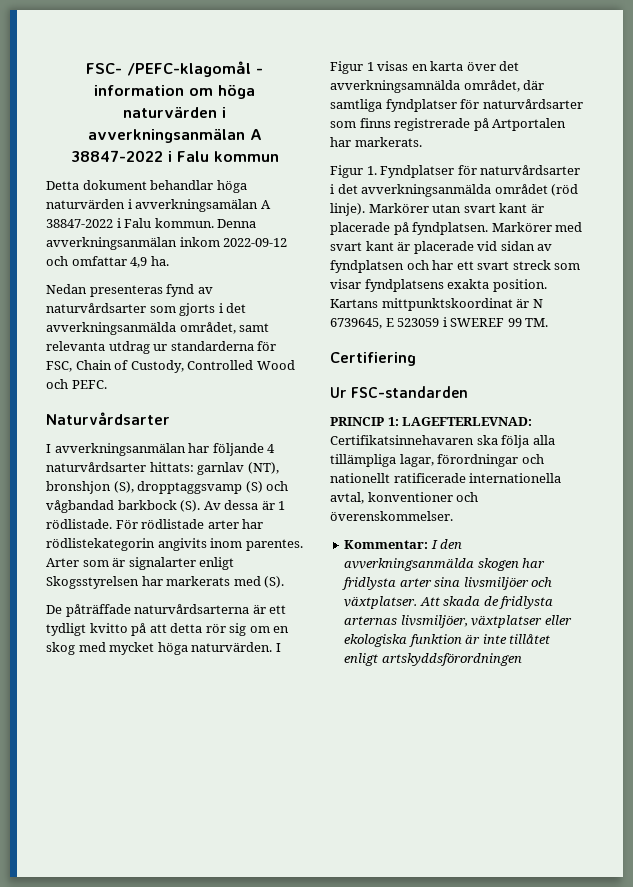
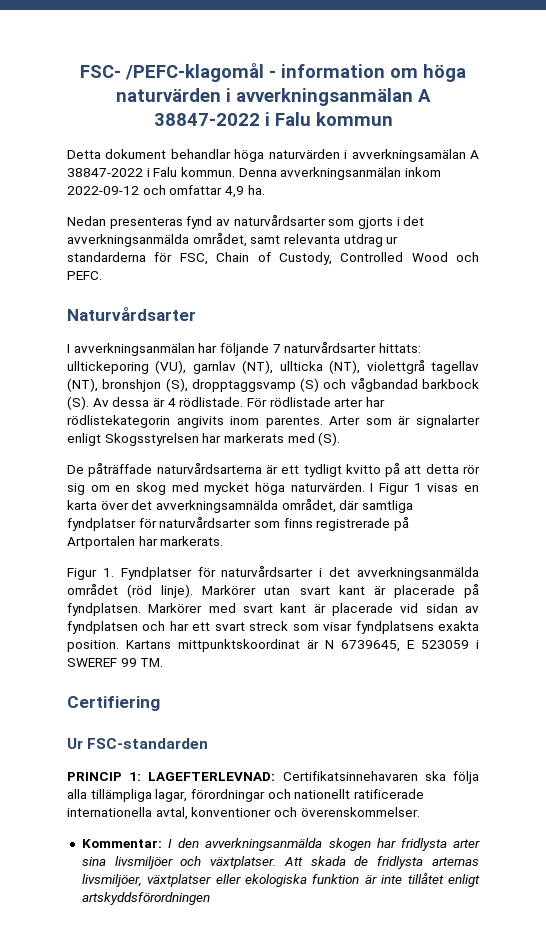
[267,444,276,453] 4 -> [272,344,281,353] 7
[197,462,245,475] garnlav -> [67,360,479,374] ulltickeporing (VU), garnlav (NT), ullticka (NT), violettgrå tagellav
[278,501,286,510] 1 -> [167,398,176,407] 4

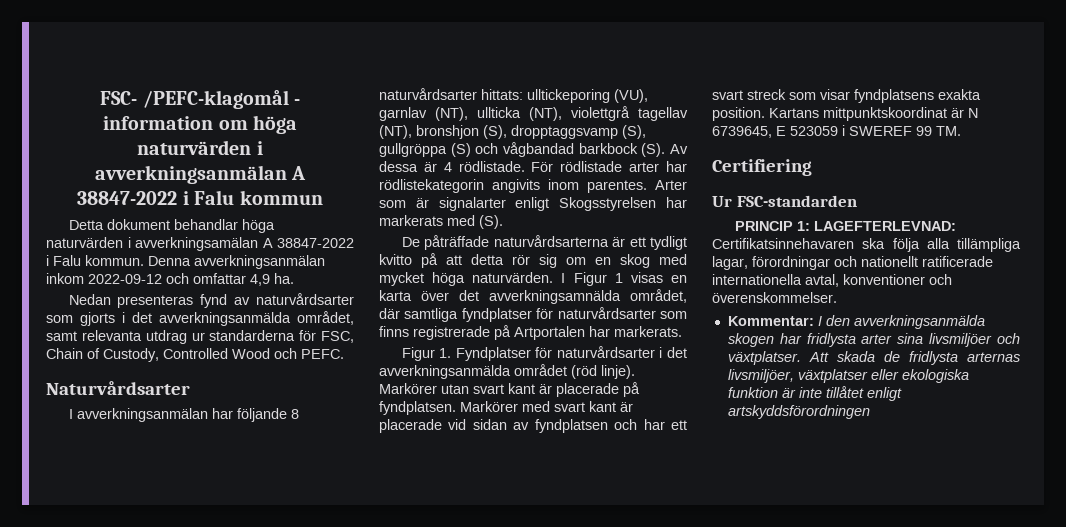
[272,344,281,353] 7 -> [290,409,299,419] 8
(296, 385) none -> [622,125,646,139] [379,143,447,157] (S), gullgröppa

